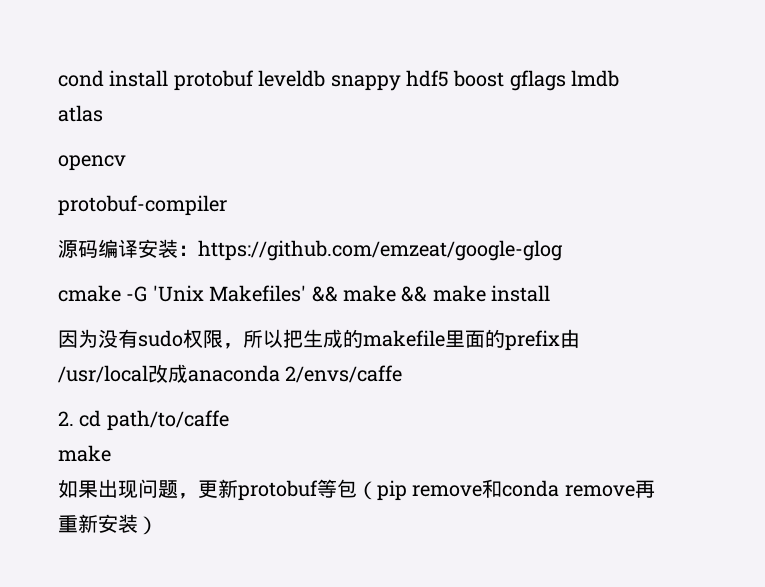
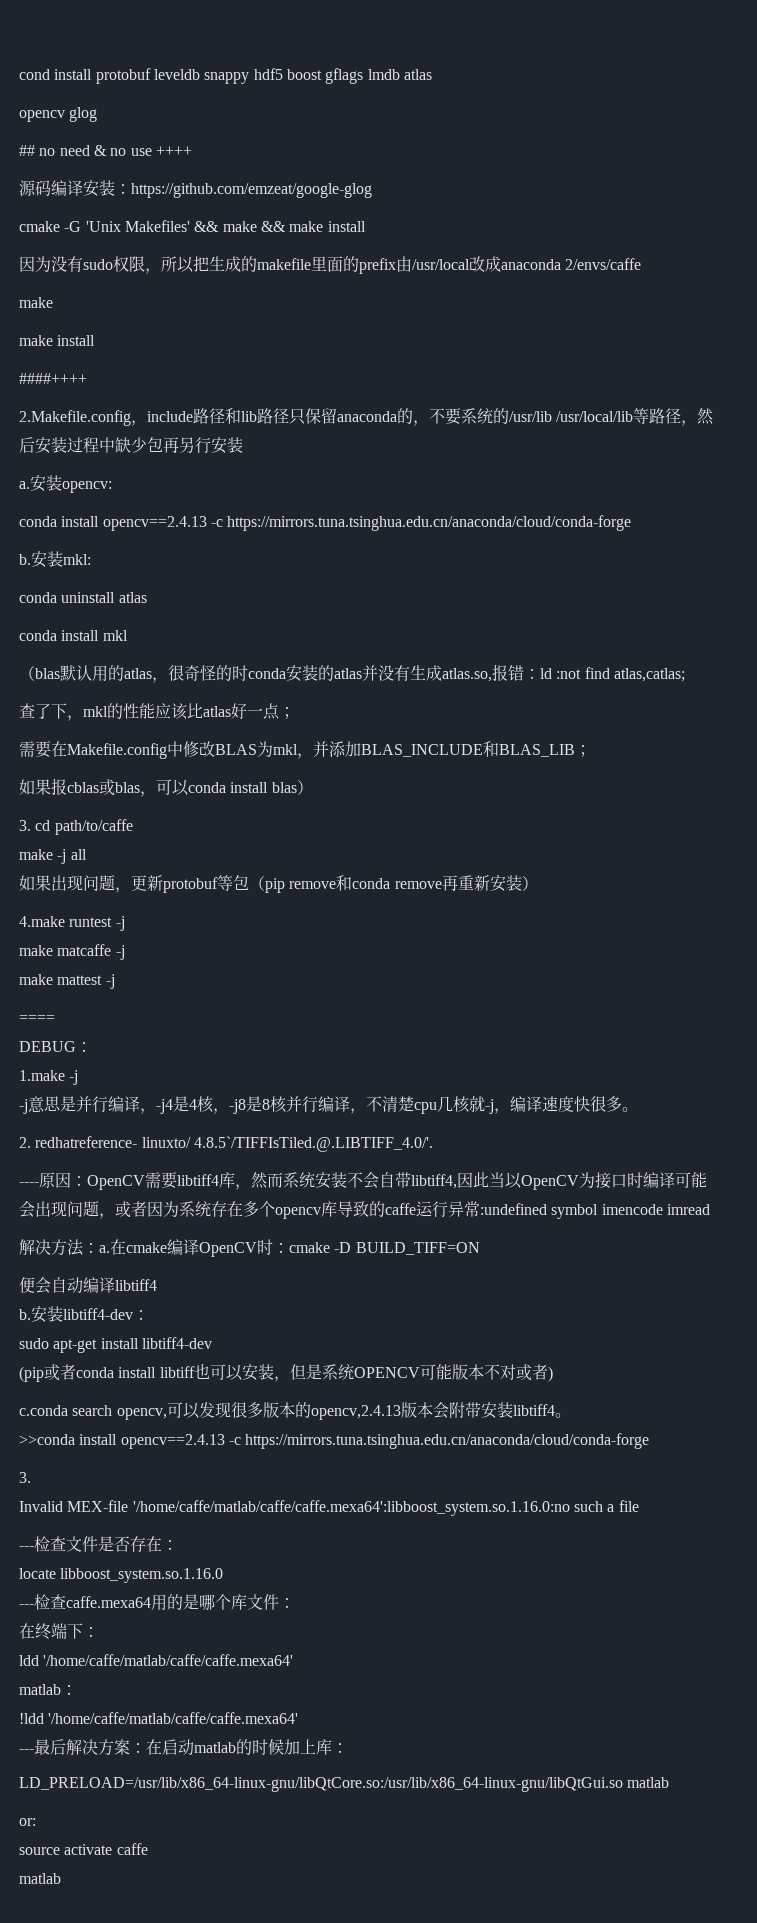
[58,195,227,216] // protobuf-compiler -> [69,107,98,122] [19,145,192,156] glog // ## no need & no use ++++
[58,411,74,426] 2. -> [19,297,53,308] [19,335,96,346] [19,373,87,384] [19,408,715,426] [19,437,243,454] [19,475,112,493] [19,515,632,531] [19,551,91,568] [19,592,147,603] [19,630,128,641] [19,664,685,683] [19,703,295,721] [19,741,591,759] [19,778,313,797] [19,820,31,831] make // make install // ####++++ // 2.Makefile.config，include路径和lib路径只保留anaconda的，不要系统的/usr/lib /usr/local/lib等路径，然后安装过程中缺少包再另行安装 // a.安装opencv: // conda install opencv==2.4.13 -c https://mirrors.tuna.tsinghua.edu.cn/anaconda/cloud/conda-forge // b.安装mkl: // conda uninstall atlas // conda install mkl // （blas默认用的atlas，很奇怪的时conda安装的atlas并没有生成atlas.so,报错：ld :not find atlas,catlas; // 查了下，mkl的性能应该比atlas好一点； // 需要在Makefile.config中修改BLAS为mkl，并添加BLAS_INCLUDE和BLAS_LIB； // 如果报cblas或blas，可以conda install blas） // 3.
(111, 453) none -> [57,849,87,864] -j all
(158, 525) none -> [19,916,125,931] [19,944,125,960] [19,974,115,989] [19,1015,55,1023] [19,1041,92,1052] [19,1070,79,1085] [19,1096,638,1114] [19,1136,433,1152] [19,1172,707,1190] [19,1201,710,1219] [19,1239,480,1257] [19,1277,157,1294] [19,1306,149,1323] [19,1337,212,1353] [19,1363,553,1382] [19,1402,571,1420] [19,1433,650,1449] [19,1472,31,1483] [19,1500,639,1516] [19,1536,178,1552] [19,1568,224,1583] [19,1594,295,1611] [19,1623,99,1640] [19,1654,294,1666] [19,1684,77,1695] [19,1712,299,1724] [19,1739,348,1756] [19,1777,670,1792] [19,1818,36,1826] [19,1843,148,1855] [19,1873,61,1884] // 4.make runtest -j // make matcaffe -j // make mattest -j // ==== // DEBUG： // 1.make -j // -j意思是并行编译，-j4是4核，-j8是8核并行编译，不清楚cpu几核就-j，编译速度快很多。 // 2. redhatreference- linuxto/ 4.8.5`/TIFFIsTiled.@.LIBTIFF_4.0/'. // ----原因：OpenCV需要libtiff4库，然而系统安装不会自带libtiff4,因此当以OpenCV为接口时编译可能会出现问题，或者因为系统存在多个opencv库导致的caffe运行异常:undefined symbol imencode imread // 解决方法：a.在cmake编译OpenCV时：cmake -D BUILD_TIFF=ON // 便会自动编译libtiff4 // b.安装libtiff4-dev： // sudo apt-get install libtiff4-dev // (pip或者conda install libtiff也可以安装，但是系统OPENCV可能版本不对或者) // c.conda search opencv,可以发现很多版本的opencv,2.4.13版本会附带安装libtiff4。 // >>conda install opencv==2.4.13 -c https://mirrors.tuna.tsinghua.edu.cn/anaconda/cloud/conda-forge // 3. // Invalid MEX-file '/home/caffe/matlab/caffe/caffe.mexa64':libboost_system.so.1.16.0:no such a file // ---检查文件是否存在： // locate libboost_system.so.1.16.0 // ---检查caffe.mexa64用的是哪个库文件： // 在终端下： // ldd '/home/caffe/matlab/caffe/caffe.mexa64' // matlab： // !ldd '/home/caffe/matlab/caffe/caffe.mexa64' // ---最后解决方案：在启动matlab的时候加上库： // LD_PRELOAD=/usr/lib/x86_64-linux-gnu/libQtCore.so:/usr/lib/x86_64-linux-gnu/libQtGui.so matlab // or: // source activate caffe // matlab

